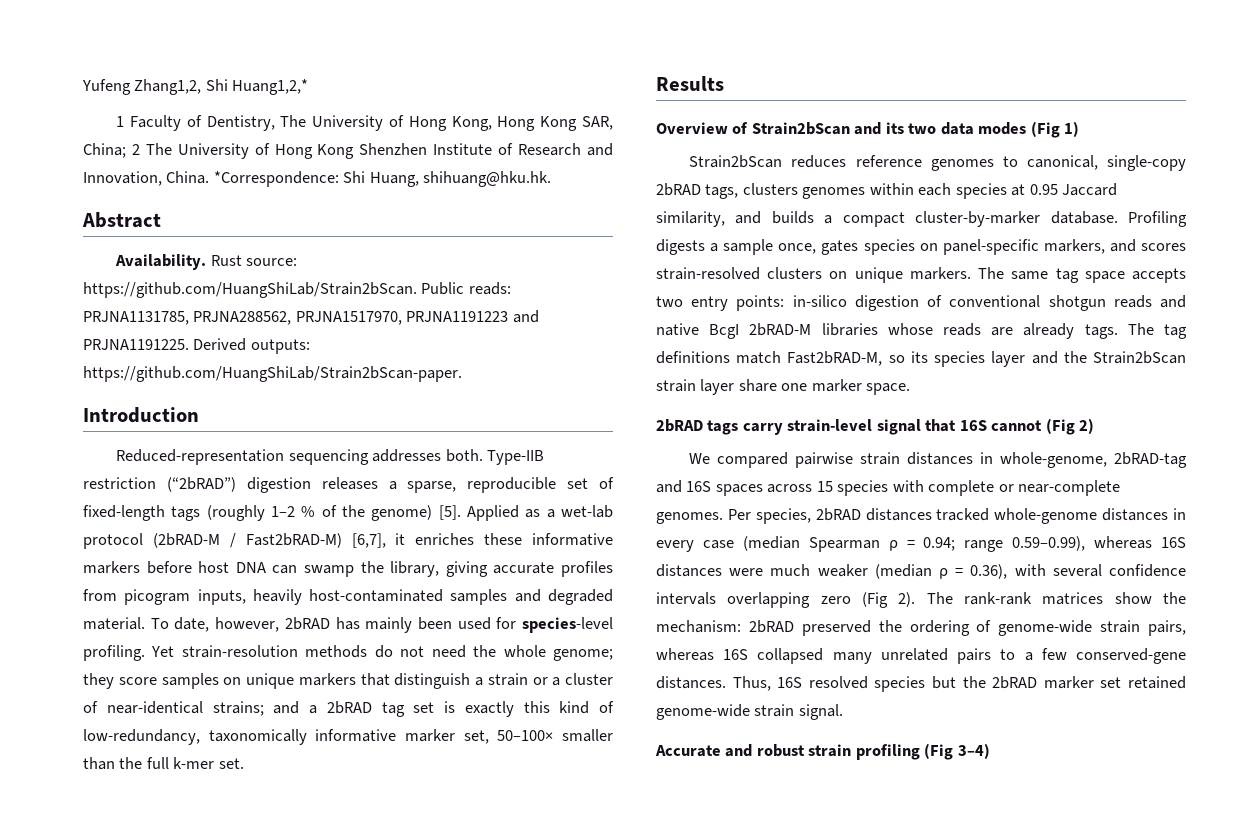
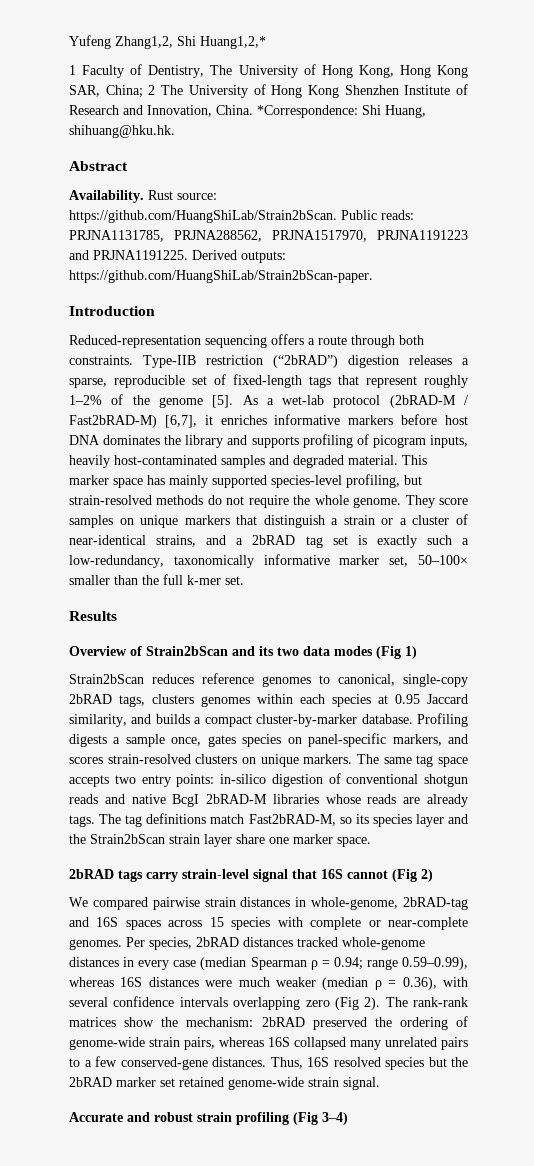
[372,449,483,462] addresses both. -> [271,334,424,348] [69,355,133,365] offers a route through both constraints.
[206,505,541,521] (roughly 1–2 % of the genome) [5]. Applied as -> [338,375,468,388] [69,394,258,408] that represent roughly 1–2% of the genome [5]. As
[484,533,523,545] these -> (267, 420) none
[272,561,614,577] [83,589,117,601] can swamp the library, giving accurate profiles from -> [103,434,369,448] dominates the library and supports profiling of
[150,617,613,633] [83,645,298,661] To date, however, 2bRAD has mainly been used for species-level profiling. Yet strain-resolution -> [402,455,427,465] [69,474,422,488] [69,495,152,505] This marker space has mainly supported species-level profiling, but strain-resolved
[431,645,466,658] need -> [248,495,289,508] require
[553,649,614,661] [83,673,114,689] genome; they -> [353,495,435,508] genome. They
[212,701,264,716] strains; -> [156,535,197,547] strains,
[523,701,614,714] this kind of -> [426,535,470,545] such a

